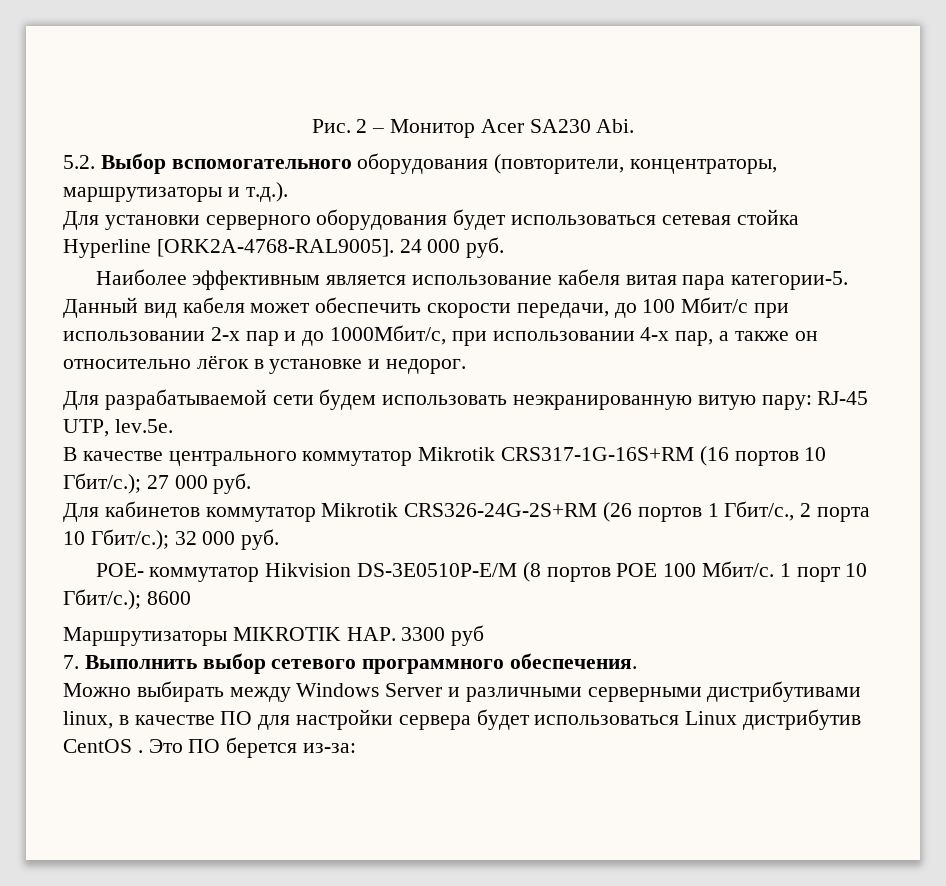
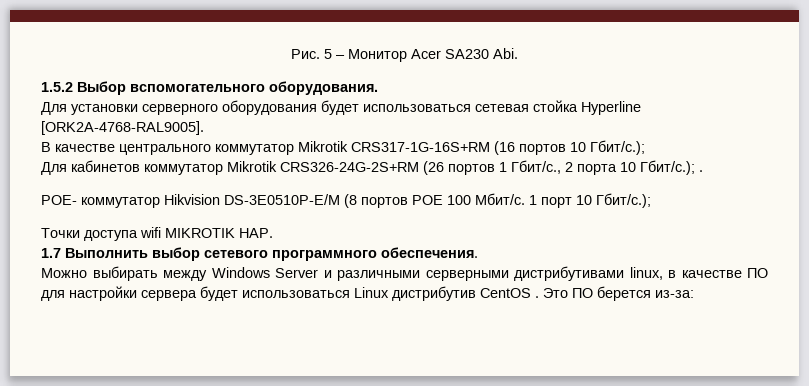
[356,119,368,133] 2 -> [324,49,332,59] 5
[63,155,95,169] 5.2. -> [41,82,73,92] 1.5.2
[357,153,778,174] [63,182,288,202] оборудования (повторители, концентраторы, маршрутизаторы и т.д.). -> [269,81,378,95] оборудования.
[399,237,505,258] [95,269,849,290] [63,297,790,318] [63,325,818,346] [63,355,467,374] [63,389,869,410] [63,419,173,437] 24 000 руб. // Наиболее эффективным является использование кабеля витая пара категории-5. Данный вид кабеля может обеспечить скорости передачи, до 100 Мбит/с при использовании 2-х пар и до 1000Мбит/с, при использовании 4-х пар, а также он относительно лёгок в установке и недорог. // Для разрабатываемой сети будем использовать неэкранированную витую пару: RJ-45 UTP, lev.5e. -> (204, 128) none
[146,473,252,494] 27 000 руб. -> (645, 147) none
[174,529,280,550] 32 000 руб. -> [699,170,703,172] .
[146,591,191,605] [63,627,227,646] 8600 // Маршрутизаторы -> [41,227,161,241] // Точки доступа wifi
[401,625,485,646] [63,655,79,669] 3300 руб // 7. -> [41,248,61,258] // 1.7

